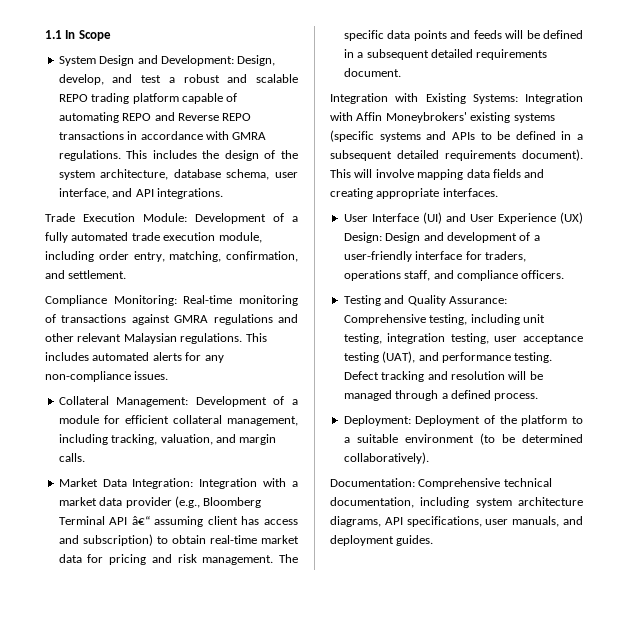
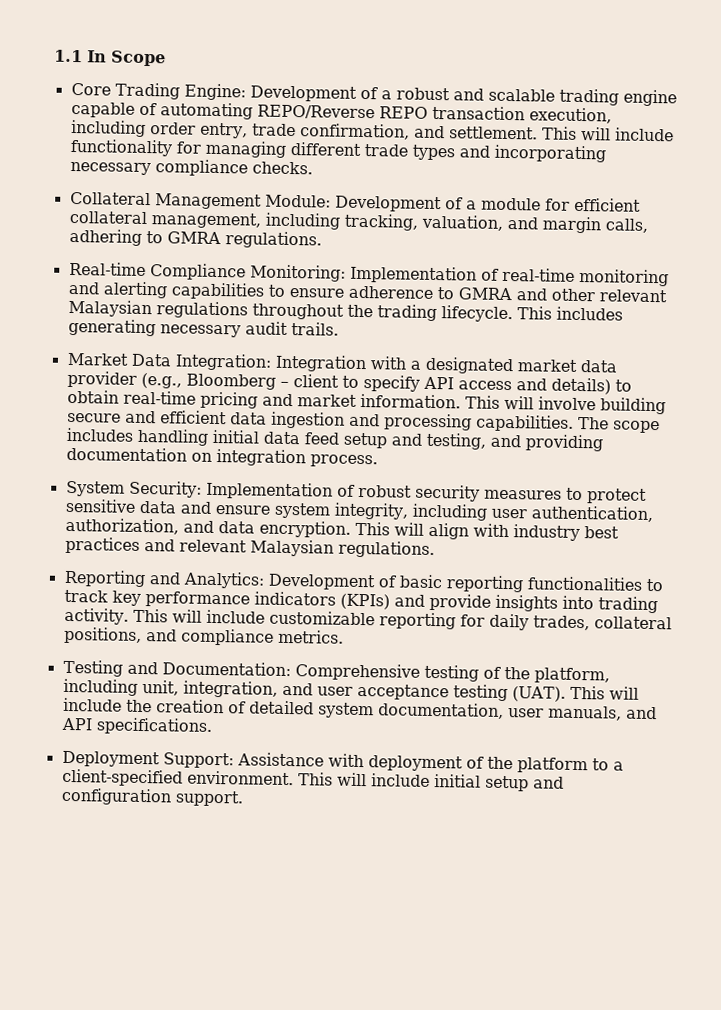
[58,55,276,66] [58,74,298,85] [58,93,238,104] [58,112,252,123] [58,131,267,140] [58,150,298,161] [58,169,298,180] [58,188,223,199] [45,213,298,224] [45,232,262,243] System Design and Development: Design, develop, and test a robust and scalable REPO trading platform capable of automating REPO and Reverse REPO transactions in accordance with GMRA regulations. This includes the design of the system architecture, database schema, user interface, and API integrations. // Trade Execution Module: Development of a fully automated trade execution module, -> [70,82,677,107] [70,101,612,124] Core Trading Engine: Development of a robust and scalable trading engine capable of automating REPO/Reverse REPO transaction execution,
[169,251,222,262] matching, -> [251,123,296,137] trade
[45,295,298,306] [45,314,298,325] [45,333,267,344] [45,352,224,363] [45,371,169,382] // Compliance Monitoring: Real-time monitoring of transactions against GMRA regulations and other relevant Malaysian regulations. This includes automated alerts for any non-compliance issues. -> [541,126,674,142] [69,138,606,163] [69,159,313,177] This will include functionality for managing different trade types and incorporating necessary compliance checks.
[116,397,189,407] Management: -> [154,193,331,210] Management Module:
[58,453,85,462] calls. -> [604,218,648,233] [68,228,322,249] [68,261,669,287] [67,281,667,303] [67,299,623,323] [67,318,339,338] calls, adhering to GMRA regulations. // Real-time Compliance Monitoring: Implementation of real-time monitoring and alerting capabilities to ensure adherence to GMRA and other relevant Malaysian regulations throughout the trading lifecycle. This includes generating necessary audit trails.
(298, 484) none -> [424,356,514,375] designated
[58,516,260,527] Terminal API â€“ assuming client has -> [279,374,454,392] – client to specify API
[82,534,153,546] subscription) -> [550,377,611,395] details)
[261,535,299,544] [58,554,298,565] [343,30,583,41] [343,49,548,60] [343,68,401,77] [330,93,583,104] [330,112,555,123] [330,130,583,142] [330,149,583,161] [330,169,545,180] [330,188,498,199] [343,212,583,224] [343,232,540,243] [343,251,526,262] [343,270,431,281] market data for pricing and risk management. The specific data points and feeds will be defined in a subsequent detailed requirements document. // Integration with Existing Systems: Integration with Affin Moneybrokers' existing systems (specific systems and APIs to be defined in a subsequent detailed requirements document). This will involve mapping data fields and creating appropriate interfaces. // User Interface (UI) and User Experience (UX) Design: Design and development of a user-friendly interface for traders, operations staff, -> [199,391,666,415] [66,410,660,434] [65,427,603,452] [65,446,378,468] [65,480,647,504] [64,498,653,523] [64,517,619,542] [64,536,435,559] [63,569,664,593] [63,589,658,614] [63,607,672,631] [63,626,142,644] pricing and market information. This will involve building secure and efficient data ingestion and processing capabilities. The scope includes handling initial data feed setup and testing, and providing documentation on integration process. // System Security: Implementation of robust security measures to protect sensitive data and ensure system integrity, including user authentication, authorization, and data encryption. This will align with industry best practices and relevant Malaysian regulations. // Reporting and Analytics: Development of basic reporting functionalities to track key performance indicators (KPIs) and provide insights into trading activity. This will include customizable reporting for daily trades, collateral positions,
[521,270,565,279] officers. -> [277,629,344,644] metrics.
[407,295,507,306] [343,314,545,325] [343,333,583,344] [343,351,553,363] [343,371,543,382] [343,390,539,401] [343,415,481,426] Quality Assurance: Comprehensive testing, including unit testing, integration testing, user acceptance testing (UAT), and performance testing. Defect tracking and resolution will be managed through a defined process. // Deployment: Deployment -> [161,661,610,684] [62,678,639,702] [62,697,657,721] [60,717,213,735] [61,750,463,772] Documentation: Comprehensive testing of the platform, including unit, integration, and user acceptance testing (UAT). This will include the creation of detailed system documentation, user manuals, and API specifications. // Deployment Support: Assistance with deployment
[356,433,583,445] [343,452,429,464] [330,478,552,489] [330,497,583,508] [330,516,583,527] [330,535,434,546] suitable environment (to be determined collaboratively). // Documentation: Comprehensive technical documentation, including system architecture diagrams, API specifications, user manuals, and deployment guides. -> [61,768,564,792] [60,787,244,807] client-specified environment. This will include initial setup and configuration support.

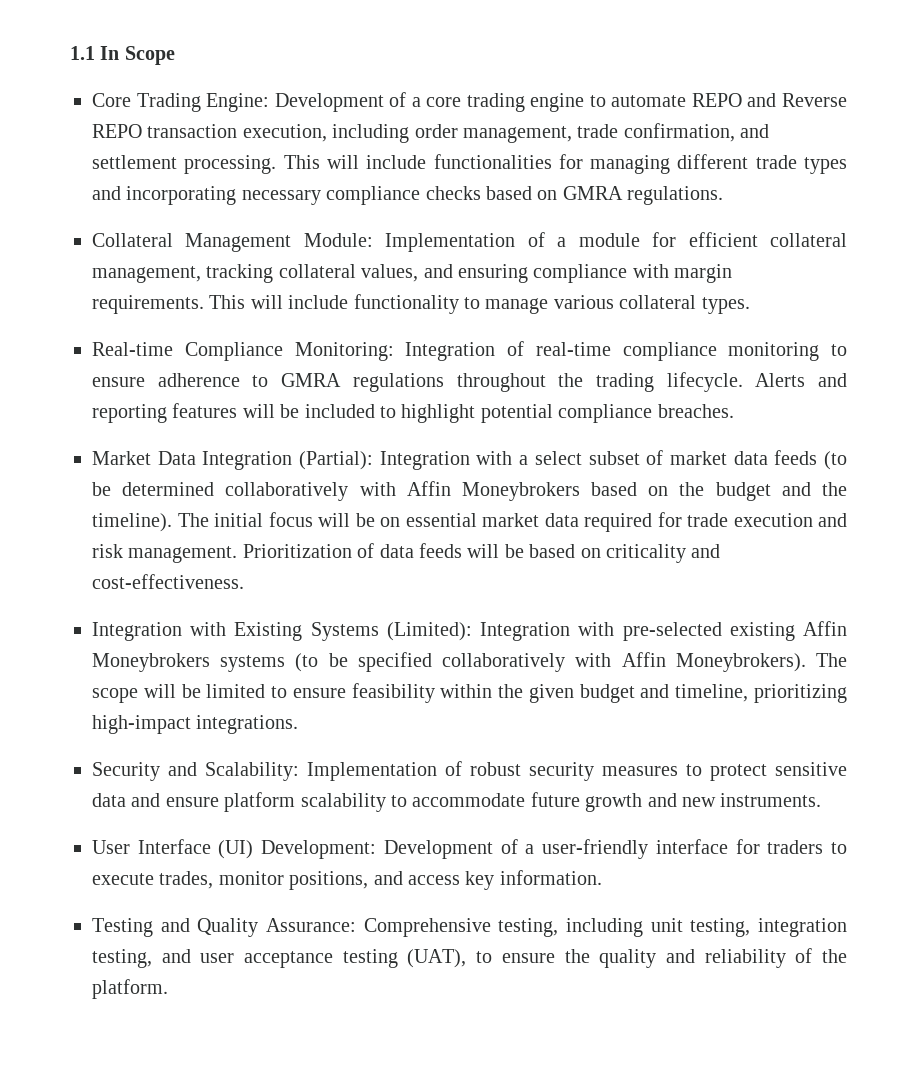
[395,87,677,107] [70,101,375,120] robust and scalable trading engine capable of automating REPO/Reverse -> [426,93,848,112] core trading engine to automate REPO and Reverse
[199,122,248,139] entry, -> [462,126,572,143] management,
[448,126,674,142] [69,138,173,157] settlement. This will include functionality -> [92,154,552,174] settlement processing. This will include functionalities
[251,161,313,175] checks. -> [425,186,724,205] checks based on GMRA regulations.
[334,195,442,213] Development -> [385,233,516,252] Implementation
[264,212,648,234] [68,228,322,249] including tracking, valuation, and margin calls, adhering to GMRA regulations. -> [206,264,733,283] [92,294,750,314] tracking collateral values, and ensuring compliance with margin requirements. This will include functionality to manage various collateral types.
[349,265,477,284] Implementation -> [405,342,496,361] Integration
[578,268,669,287] [67,281,265,300] monitoring and alerting capabilities -> [622,342,820,361] compliance monitoring
[515,288,667,303] [67,299,152,318] and other relevant Malaysian -> (342, 380) none
[516,306,623,321] [67,318,339,338] This includes generating necessary audit trails. -> [755,373,848,387] [92,403,734,423] Alerts and reporting features will be included to highlight potential compliance breaches.
[174,353,272,371] Integration: -> [202,451,374,470] Integration (Partial):
[424,356,618,375] [66,370,632,395] [66,389,666,415] [66,410,660,434] [65,427,603,452] [65,446,378,468] [65,480,202,498] designated market data provider (e.g., Bloomberg – client to specify API access and details) to obtain real-time pricing and market information. This will involve building secure and efficient data ingestion and processing capabilities. The scope includes handling initial data feed setup and testing, and providing documentation on integration process. // System Security: -> [534,450,848,470] [92,481,847,501] [92,512,847,532] [92,543,721,563] [92,574,244,589] [92,621,847,641] [92,652,847,672] [92,683,847,703] [92,715,299,734] [92,762,299,781] select subset of market data feeds (to be determined collaboratively with Affin Moneybrokers based on the budget and the timeline). The initial focus will be on essential market data required for trade execution and risk management. Prioritization of data feeds will be based on criticality and cost-effectiveness. // Integration with Existing Systems (Limited): Integration with pre-selected existing Affin Moneybrokers systems (to be specified collaboratively with Affin Moneybrokers). The scope will be limited to ensure feasibility within the given budget and timeline, prioritizing high-impact integrations. // Security and Scalability:
[273,502,653,523] [64,517,619,542] [64,536,435,559] [63,569,664,593] [63,589,658,614] [63,607,672,631] [63,626,344,646] [62,659,610,684] [62,678,639,702] [62,697,657,721] [60,717,213,735] [61,750,624,774] [61,768,564,792] [60,787,244,807] system integrity, including user authentication, authorization, and data encryption. This will align with industry best practices and relevant Malaysian regulations. // Reporting and Analytics: Development of basic reporting functionalities to track key performance indicators (KPIs) and provide insights into trading activity. This will include customizable reporting for daily trades, collateral positions, and compliance metrics. // Testing and Documentation: Comprehensive testing of the platform, including unit, integration, and user acceptance testing (UAT). This will include the creation of detailed system documentation, user manuals, and API specifications. // Deployment Support: Assistance with deployment of the platform to a client-specified environment. This will include initial setup and configuration support. -> [224,792,822,812] [92,839,848,859] [92,870,602,890] [92,918,847,937] [92,948,848,968] [92,979,168,999] platform scalability to accommodate future growth and new instruments. // User Interface (UI) Development: Development of a user-friendly interface for traders to execute trades, monitor positions, and access key information. // Testing and Quality Assurance: Comprehensive testing, including unit testing, integration testing, and user acceptance testing (UAT), to ensure the quality and reliability of the platform.

